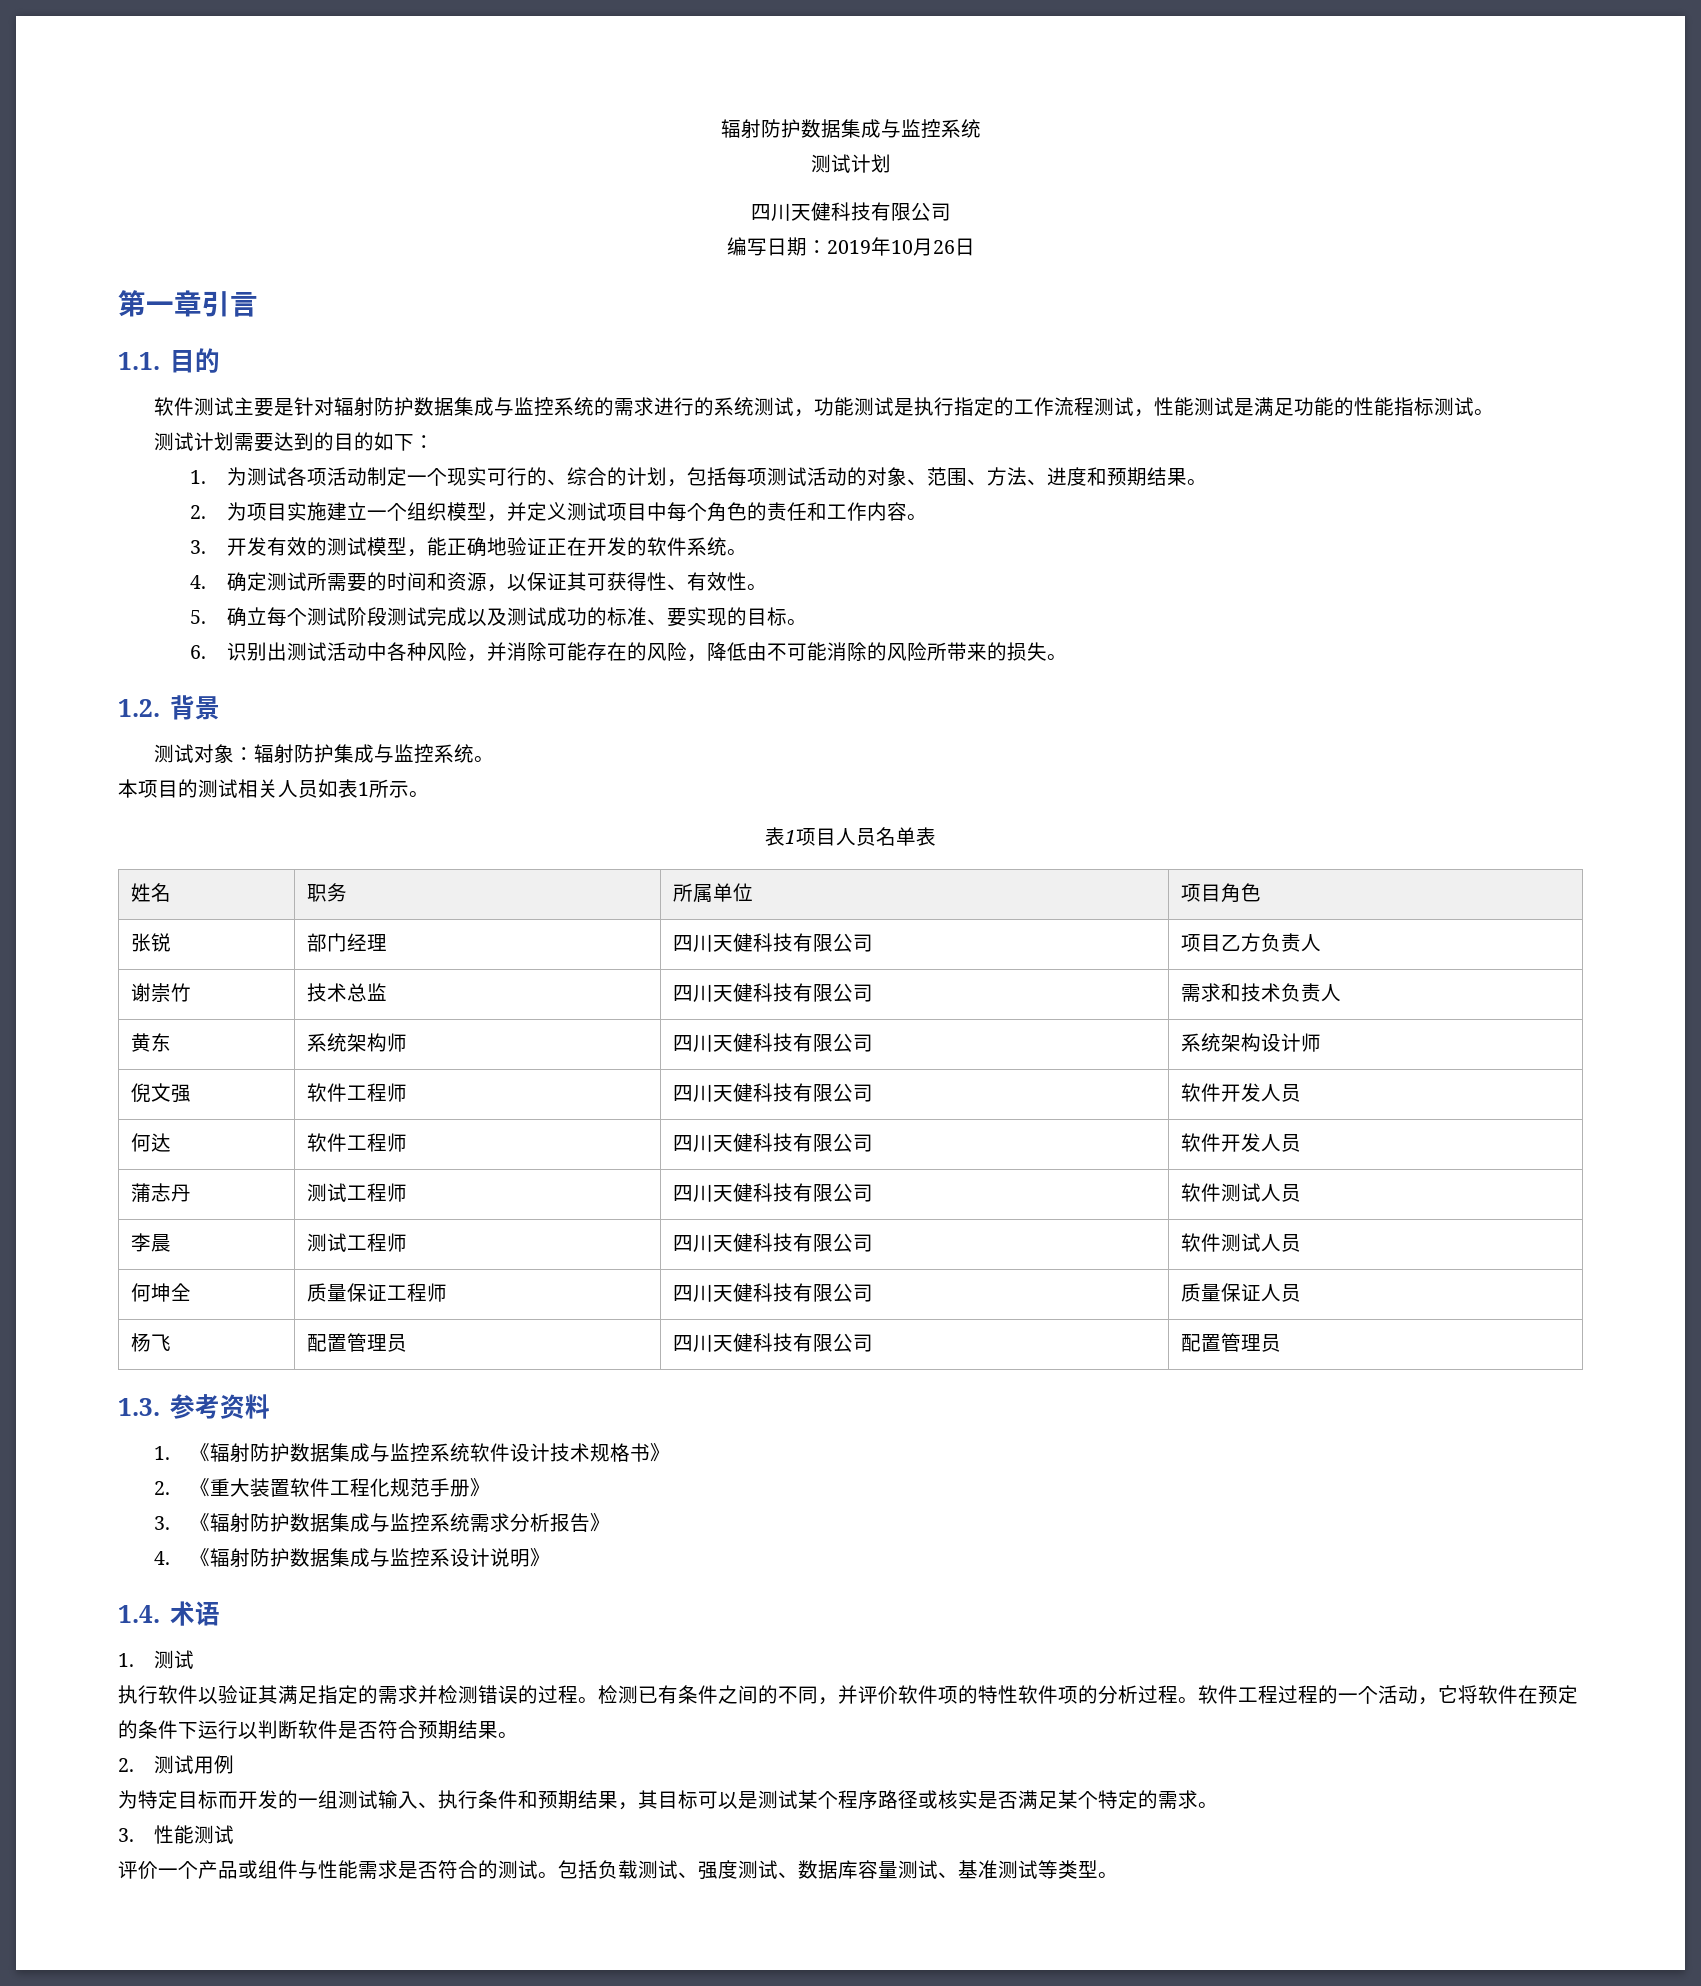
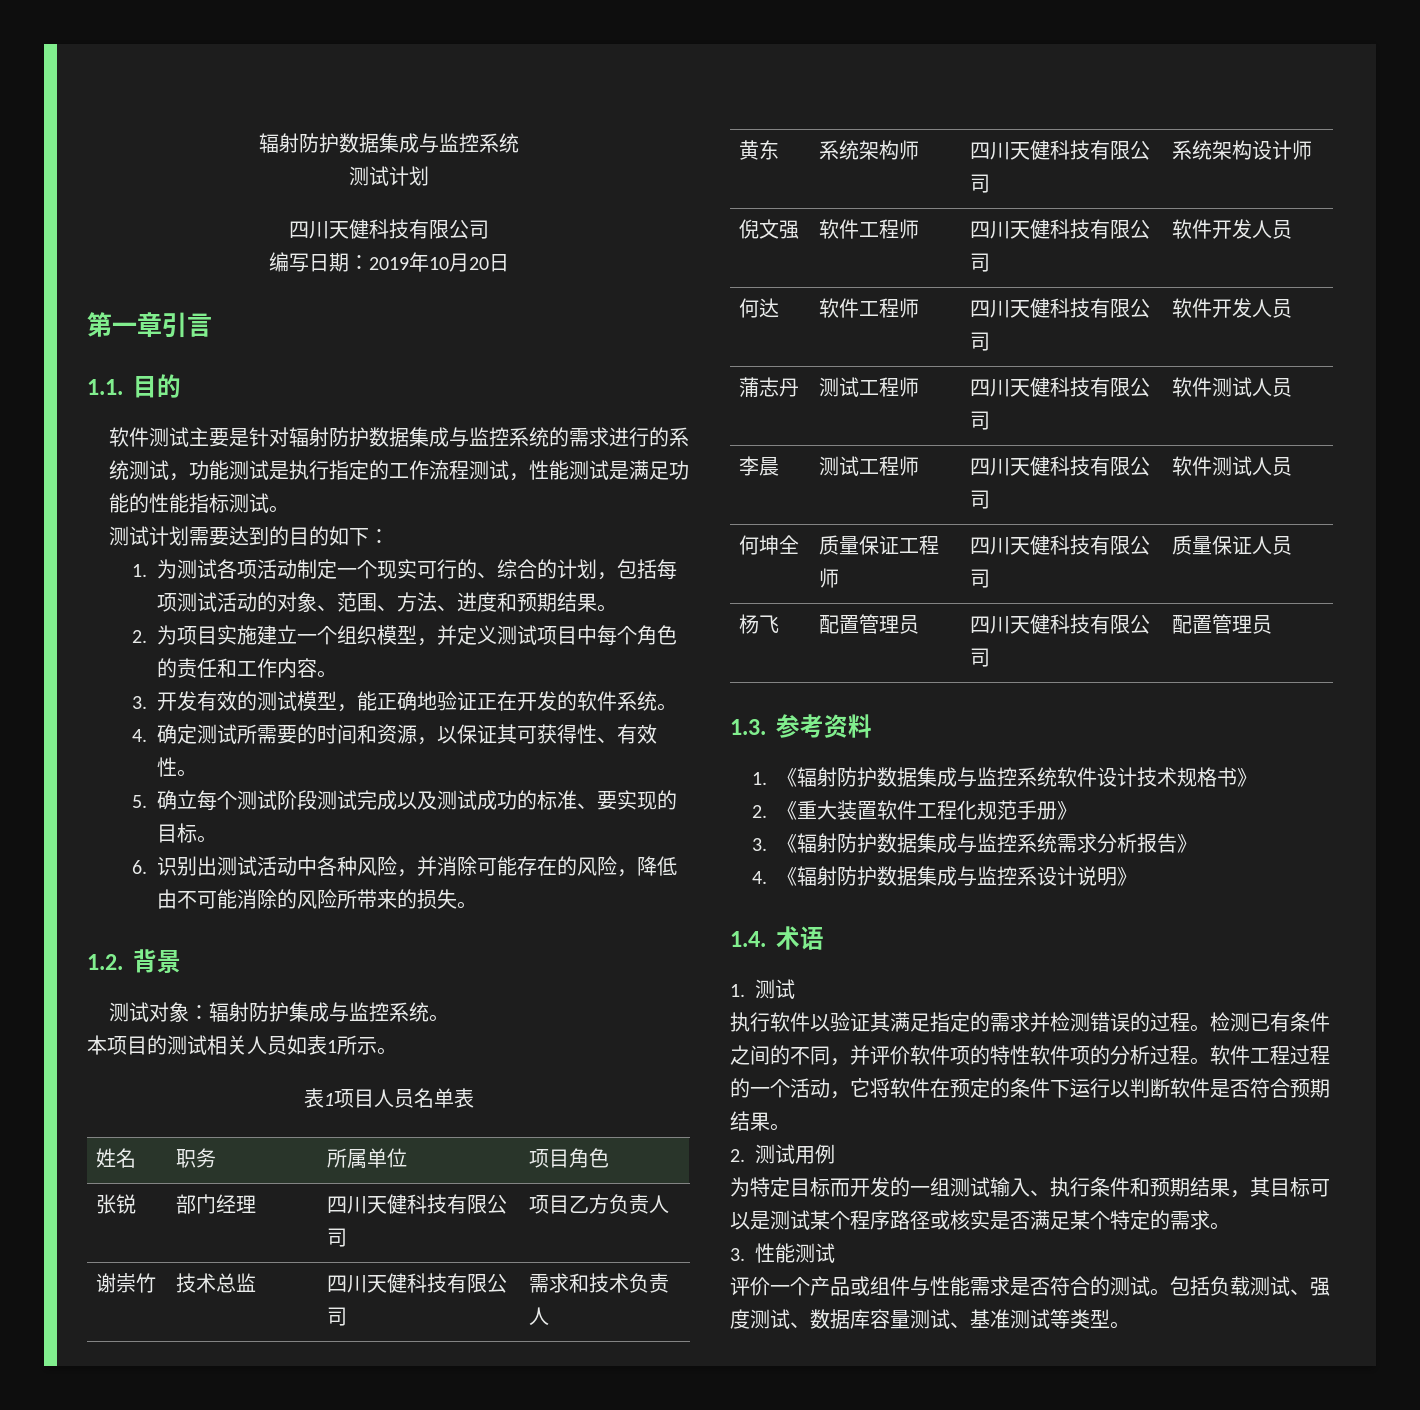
[932,240,955,254] 26 -> [468,257,489,270] 20

